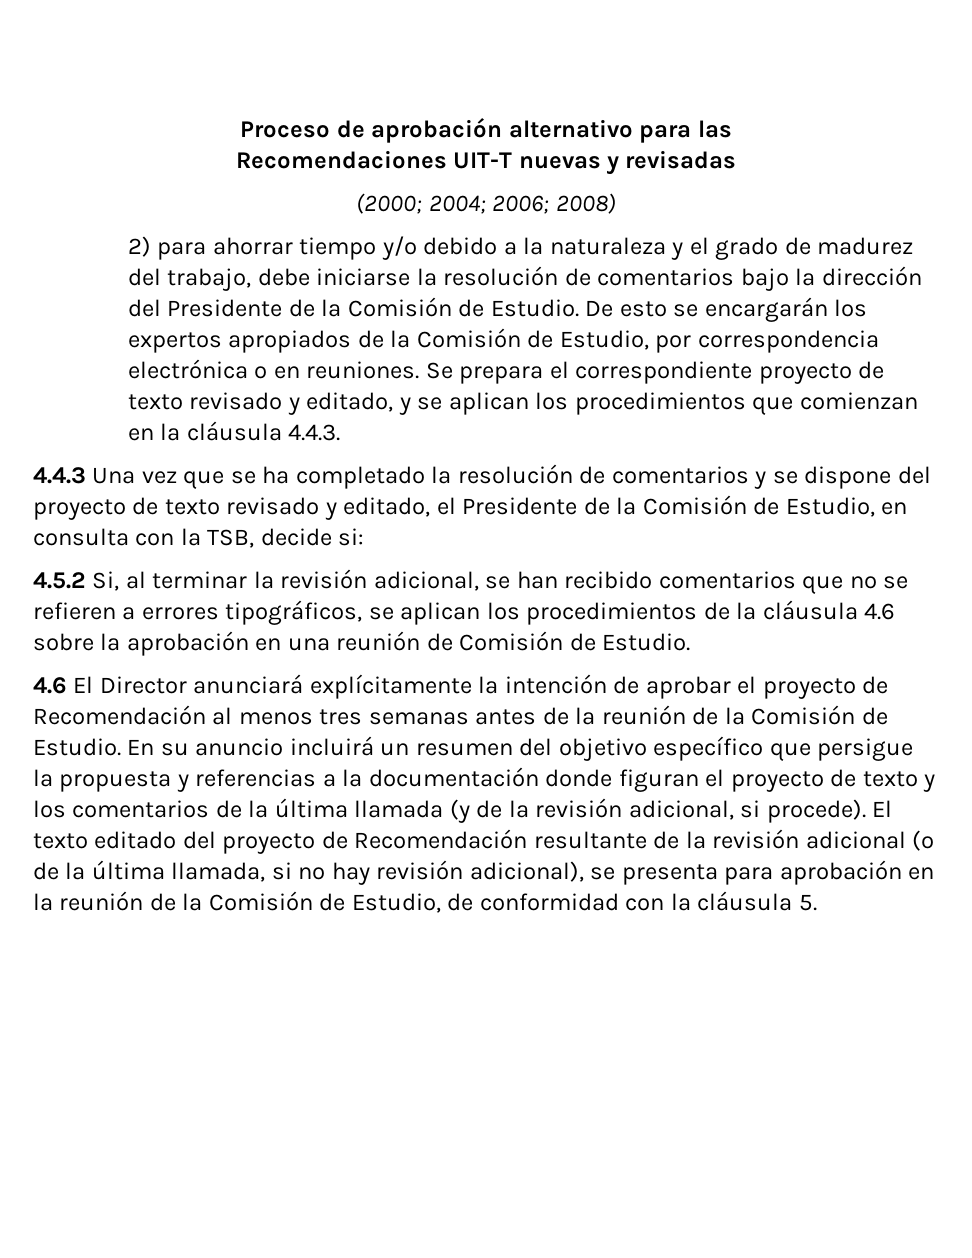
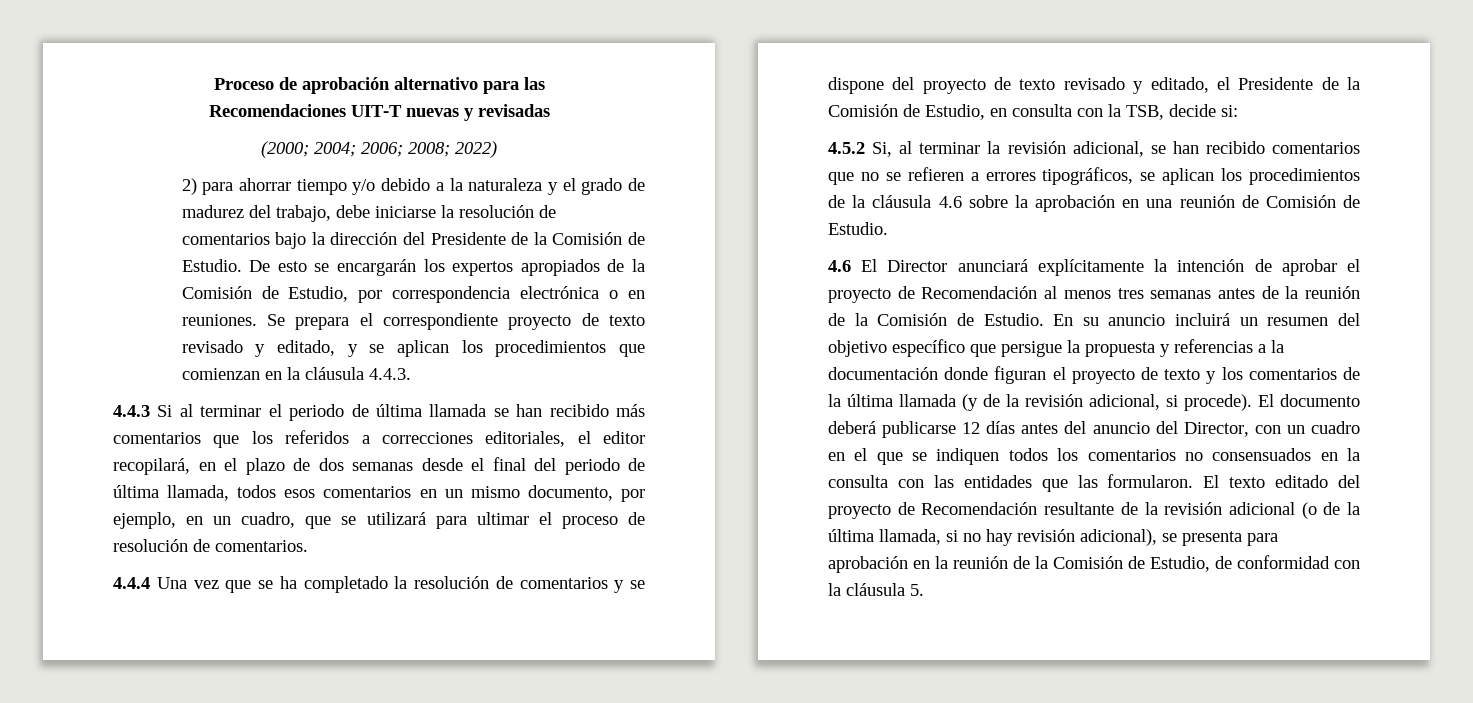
[555,193,616,214] 2008) -> [408,141,497,158] 2008; 2022)
(86, 475) none -> [157,404,645,421] [113,430,645,448] [113,457,645,475] [113,485,645,502] [113,512,645,529] [113,539,308,552] [113,577,150,589] Si al terminar el periodo de última llamada se han recibido más comentarios que los referidos a correcciones editoriales, el editor recopilará, en el plazo de dos semanas desde el final del periodo de última llamada, todos esos comentarios en un mismo documento, por ejemplo, en un cuadro, que se utilizará para ultimar el proceso de resolución de comentarios. // 4.4.4
(893, 808) none -> [1280,394,1360,407] [828,421,1360,438] [828,448,1360,465] [828,474,1220,492] documento deberá publicarse 12 días antes del anuncio del Director, con un cuadro en el que se indiquen todos los comentarios no consensuados en la consulta con las entidades que las formularon. El

